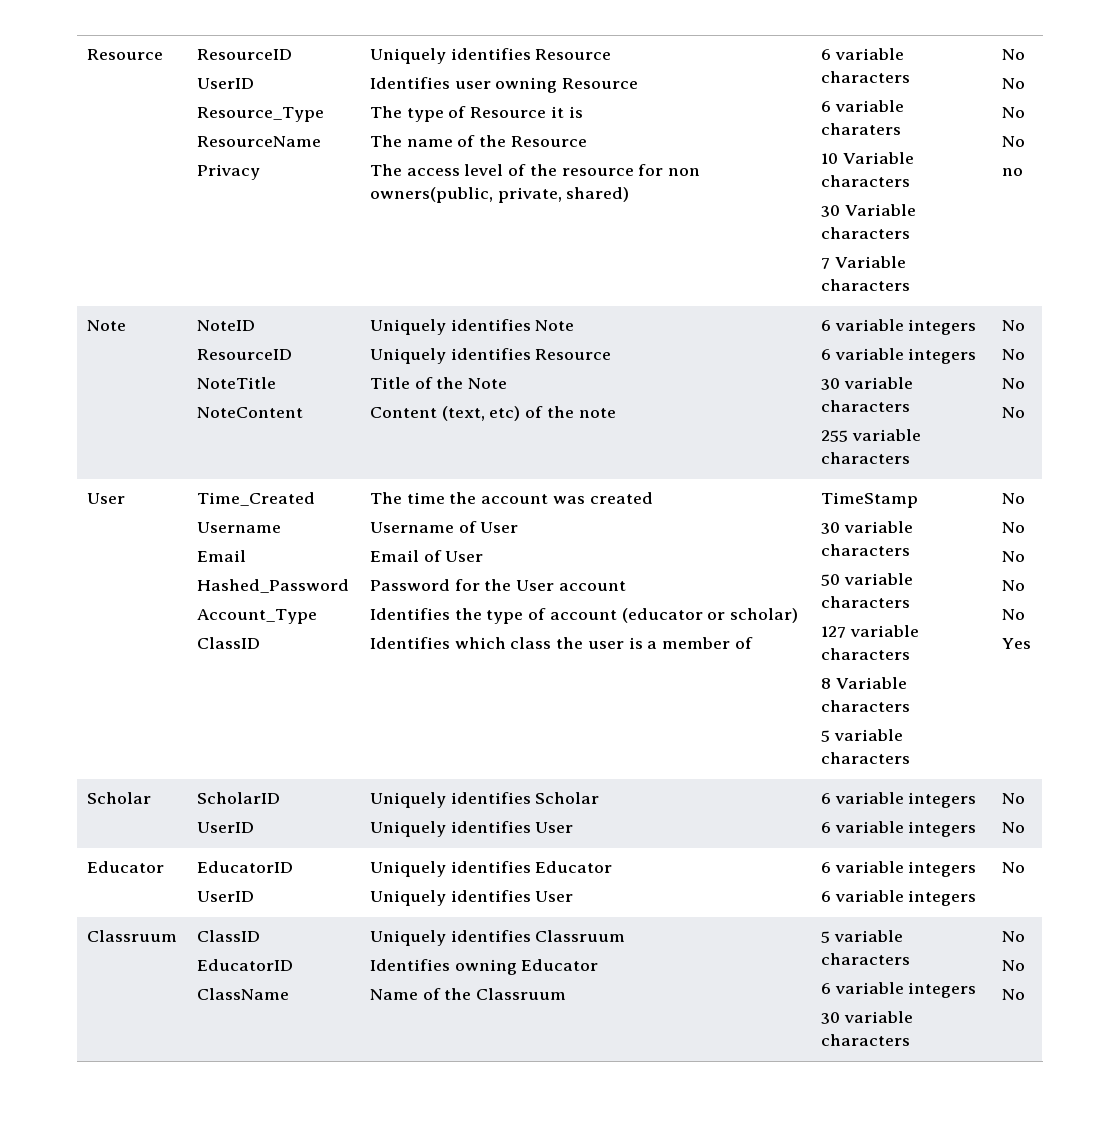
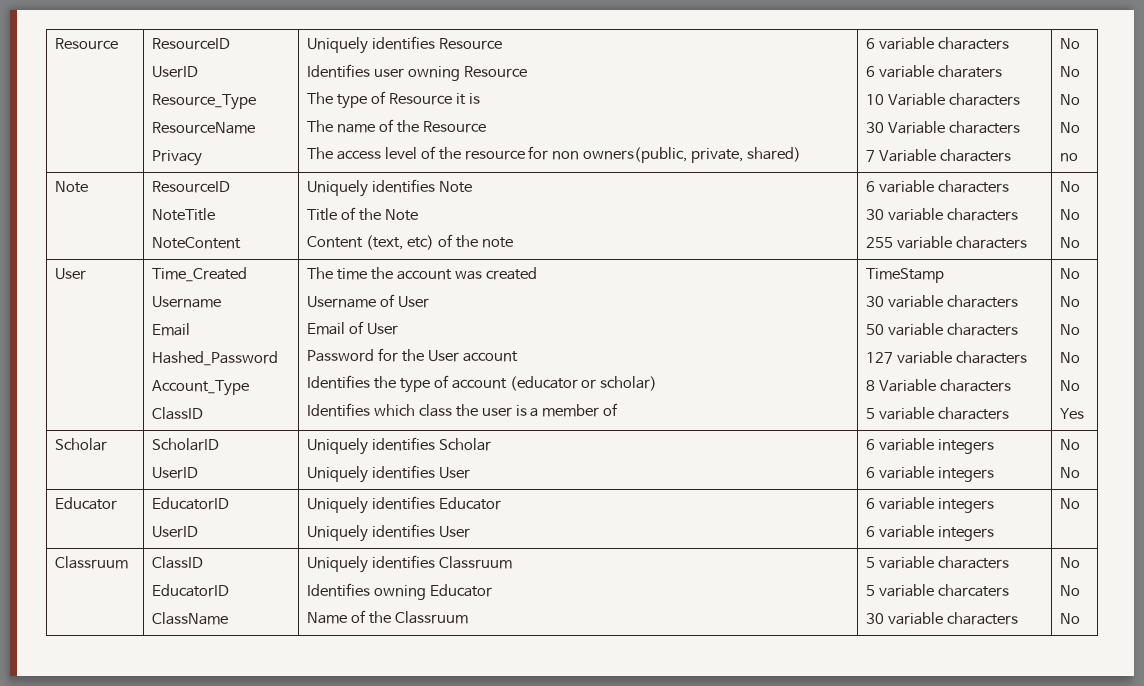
[196,320,255,331] NoteID // -> (88, 187) none
[369,348,612,364] // Uniquely identifies Resource -> (472, 187) none
[908,319,977,335] [820,348,977,364] integers // 6 variable integers -> [937,180,1009,193] characters
[1001,407,1025,418] // No -> (1080, 242) none
[820,982,977,998] 6 variable integers -> [865,584,1009,597] 5 variable charcaters

